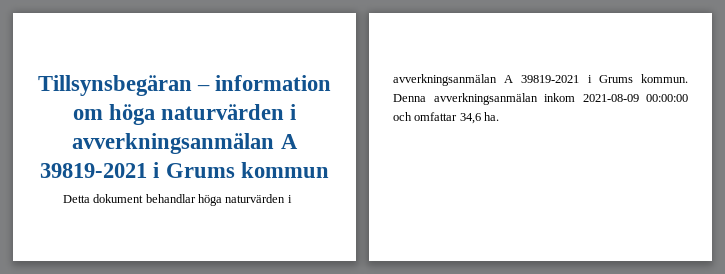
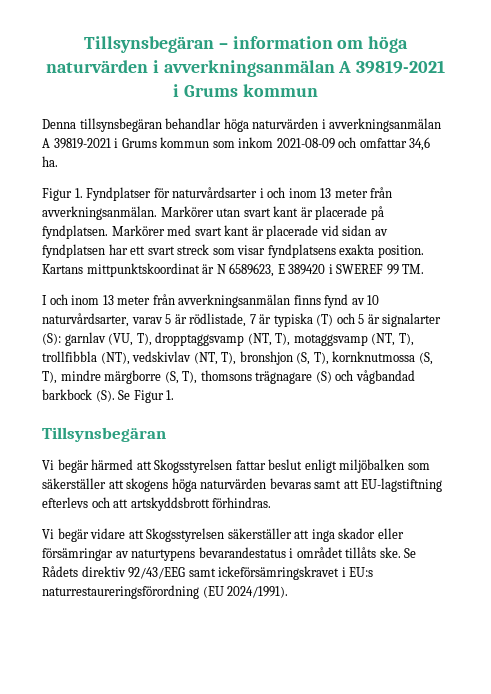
[62,194,144,203] Detta dokument -> [42,118,162,132] Denna tillsynsbegäran
[641,74,688,83] [393,93,538,105] kommun. Denna avverkningsanmälan -> [160,137,235,148] kommun som
[646,94,688,102] 00:00:00 -> (335, 143) none
(500, 116) none -> [42,187,393,201] [42,206,384,220] [42,225,388,239] [42,244,424,258] [42,263,425,277] [42,294,380,308] [42,313,442,327] [42,332,414,346] [42,351,433,365] [42,370,415,384] [42,389,175,403] [42,427,166,442] [42,459,430,473] [42,478,443,492] [42,497,272,511] [42,528,404,542] [42,547,417,561] [42,566,374,580] [42,585,289,599] // Figur 1. Fyndplatser för naturvårdsarter i och inom 13 meter från avverkningsanmälan. Markörer utan svart kant är placerade på fyndplatsen. Markörer med svart kant är placerade vid sidan av fyndplatsen har ett svart streck som visar fyndplatsens exakta position. Kartans mittpunktskoordinat är N 6589623, E 389420 i SWEREF 99 TM. // I och inom 13 meter från avverkningsanmälan finns fynd av 10 naturvårdsarter, varav 5 är rödlistade, 7 är typiska (T) och 5 är signalarter (S): garnlav (VU, T), dropptaggsvamp (NT, T), motaggsvamp (NT, T), trollfibbla (NT), vedskivlav (NT, T), bronshjon (S, T), kornknutmossa (S, T), mindre märgborre (S, T), thomsons trägnagare (S) och vågbandad barkbock (S). Se Figur 1. // Tillsynsbegäran // Vi begär härmed att Skogsstyrelsen fattar beslut enligt miljöbalken som säkerställer att skogens höga naturvärden bevaras samt att EU-lagstiftning efterlevs och att artskyddsbrott förhindras. // Vi begär vidare att Skogsstyrelsen säkerställer att inga skador eller försämringar av naturtypens bevarandestatus i området tillåts ske. Se Rådets direktiv 92/43/EEG samt ickeförsämringskravet i EU:s naturrestaureringsförordning (EU 2024/1991).

